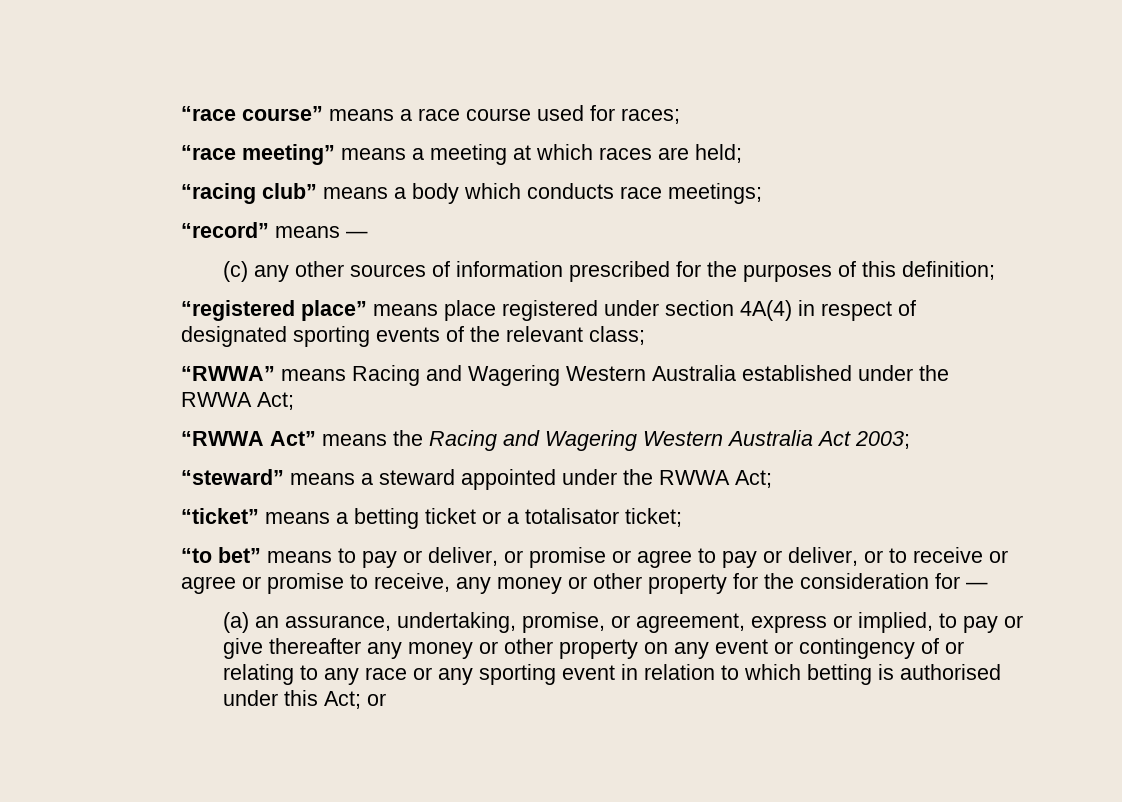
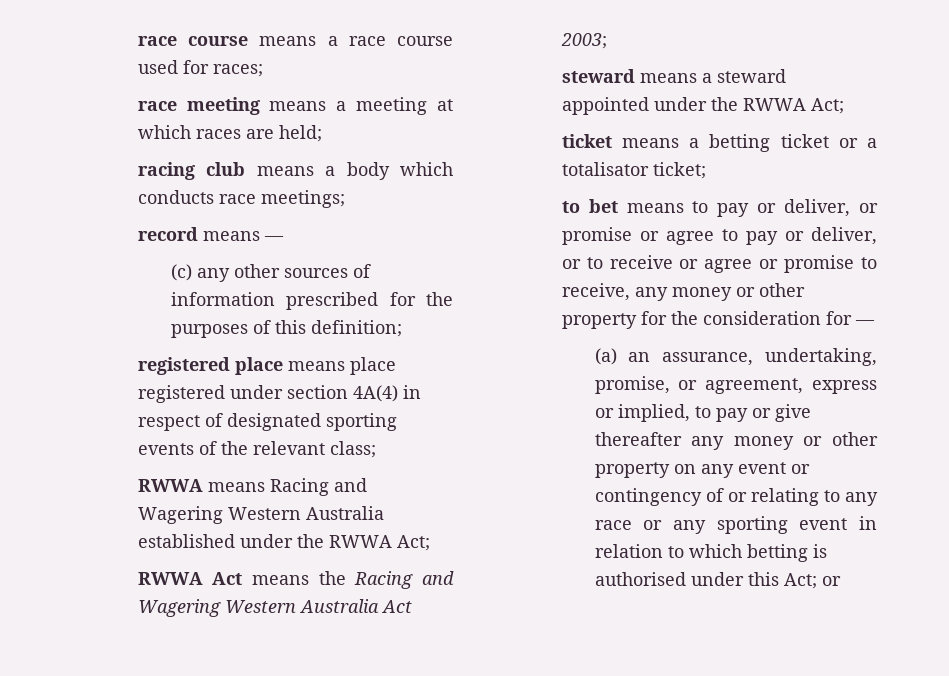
[181,106,324,121] “race course” -> [137,36,249,46] race course
[181,144,336,165] “race meeting” -> [137,97,260,115] race meeting
[181,183,318,204] “racing club” -> [137,162,246,180] racing club
[181,222,270,238] “record” -> [137,227,198,241] record
[181,300,368,321] “registered place” -> [137,357,283,375] registered place
[181,366,276,381] “RWWA” -> [137,479,203,492] RWWA
[181,431,317,446] “RWWA Act” -> [137,572,243,585] RWWA Act
[181,469,285,485] “steward” -> [561,69,635,83] steward
[181,508,260,524] “ticket” -> [561,134,612,148] ticket
[181,547,262,563] “to bet” -> [561,199,618,213] to bet

